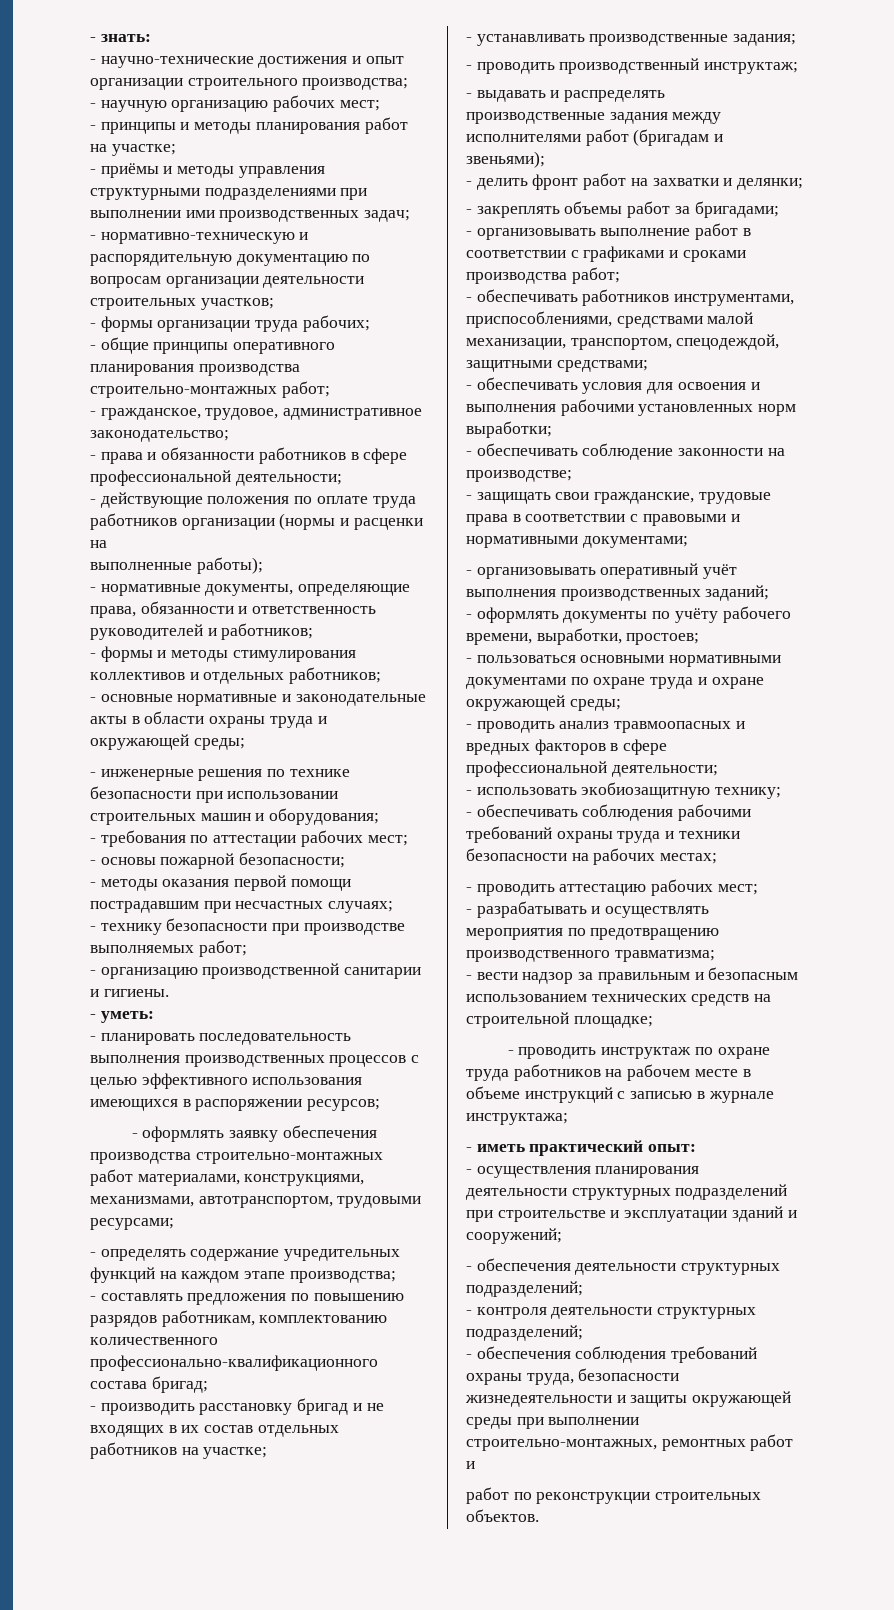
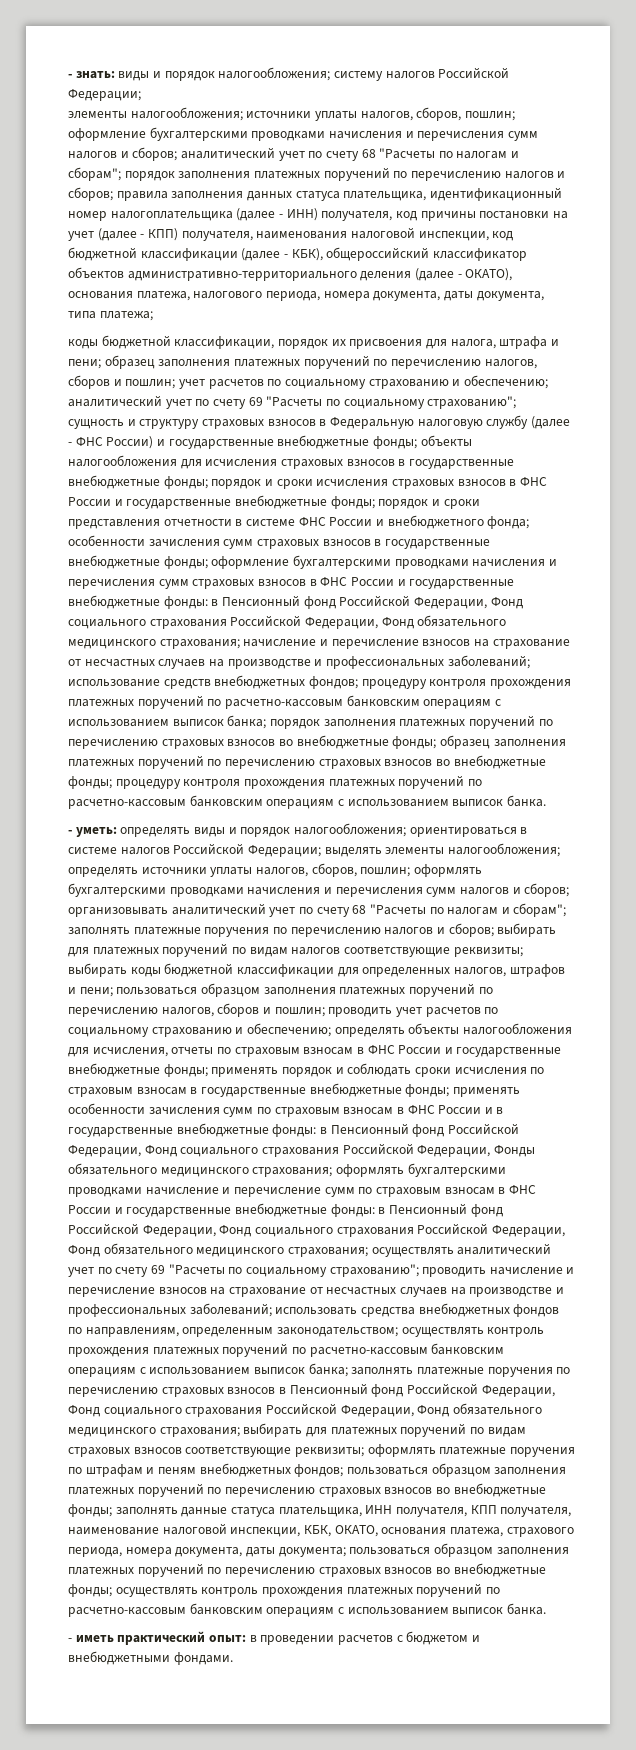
[90,56,404,68] [90,78,409,90] [90,95,380,112] [90,117,408,134] [90,144,176,156] [90,163,325,178] [90,188,368,200] [90,210,411,222] [90,232,309,244] [90,254,371,266] [90,276,365,288] [90,298,274,310] [90,315,370,332] [90,337,336,354] [90,364,300,376] [90,381,330,398] [90,408,423,420] [90,430,229,442] [90,447,408,464] [90,470,342,486] [90,492,416,508] [90,513,423,530] [90,540,107,548] [90,557,263,574] [90,584,411,596] [90,601,377,618] [90,623,314,640] [90,646,356,662] [90,667,382,684] [90,694,426,706] [90,711,327,728] [90,734,245,750] [90,769,350,781] [90,786,339,803] [90,808,380,825] [90,830,408,847] [90,852,346,869] [90,875,351,891] [90,901,394,913] [90,918,405,935] [90,940,247,957] [90,963,422,979] [90,989,169,997] [90,1011,154,1023] [90,1033,352,1045] [90,1055,420,1067] [90,1073,363,1089] [90,1099,381,1111] [131,1125,377,1142] [90,1152,383,1164] [90,1169,365,1186] [90,1196,422,1208] [90,1218,174,1230] [90,1249,401,1261] [90,1267,396,1283] [90,1293,404,1305] [90,1310,388,1327] [90,1337,218,1345] [90,1355,378,1371] [90,1376,208,1393] [90,1398,384,1415] [90,1425,339,1437] [90,1442,268,1459] [466,34,797,46] [466,58,799,74] [466,90,666,102] [466,112,722,124] [466,129,724,146] [466,151,545,168] [466,173,804,190] [466,201,779,218] [466,223,751,240] [466,246,746,262] [466,267,620,284] [466,289,795,306] [466,311,754,328] [466,334,780,350] [466,360,648,372] [466,377,760,394] [466,399,797,416] [466,421,552,438] [466,443,785,460] [466,470,572,482] [466,492,771,504] [466,514,740,526] [466,536,688,548] [466,563,738,579] [466,585,770,601] [466,606,791,623] [466,628,700,645] [466,655,782,667] [466,677,764,689] [466,695,621,711] [466,721,745,733] [466,739,668,755] [466,761,718,777] [466,782,782,799] [466,804,752,821] [466,826,740,843] [466,848,718,865] [466,879,758,896] [466,901,710,918] [466,928,720,940] [466,950,715,962] [466,967,799,984] [466,994,772,1006] [466,1012,653,1028] [507,1047,770,1059] [466,1064,751,1081] [466,1086,774,1103] [466,1113,568,1125] [466,1140,697,1156] [466,1166,700,1178] [466,1184,788,1200] [466,1206,797,1222] [466,1228,562,1244] [466,1258,781,1275] [466,1281,583,1297] [466,1307,757,1319] [466,1325,583,1341] [466,1346,758,1363] [466,1368,680,1385] [465,1391,792,1407] [466,1417,640,1429] [466,1434,794,1451] [466,1461,475,1469] [466,1487,762,1504] [466,1509,539,1522] // - научно-технические достижения и опыт организации строительного производства; // - научную организацию рабочих мест; // - принципы и методы планирования работ на участке; // - приёмы и методы управления структурными подразделениями при выполнении ими производственных задач; // - нормативно-техническую и распорядительную документацию по вопросам организации деятельности строительных участков; // - формы организации труда рабочих; // - общие принципы оперативного планирования производства строительно-монтажных работ; // - гражданское, трудовое, административное законодательство; // - права и обязанности работников в сфере профессиональной деятельности; // - действующие положения по оплате труда работников организации (нормы и расценки на // выполненные работы); // - нормативные документы, определяющие права, обязанности и ответственность руководителей и работников; // - формы и методы стимулирования коллективов и отдельных работников; // - основные нормативные и законодательные акты в области охраны труда и окружающей среды; // - инженерные решения по технике безопасности при использовании строительных машин и оборудования; // - требования по аттестации рабочих мест; // - основы пожарной безопасности; // - методы оказания первой помощи пострадавшим при несчастных случаях; // - технику безопасности при производстве выполняемых работ; // - организацию производственной санитарии и гигиены. // - уметь: // - планировать последовательность выполнения производственных процессов с целью эффективного использования имеющихся в распоряжении ресурсов; // - оформлять заявку обеспечения производства строительно-монтажных работ материалами, конструкциями, механизмами, автотранспортом, трудовыми ресурсами; // - определять содержание учредительных функций на каждом этапе производства; // - составлять предложения по повышению разрядов работникам, комплектованию количественного профессионально-квалификационного состава бригад; // - производить расстановку бригад и не входящих в их состав отдельных работников на участке; // - устанавливать производственные задания; // - проводить производственный инструктаж; // - выдавать и распределять производственные задания между исполнителями работ (бригадам и звеньями); // - делить фронт работ на захватки и делянки; // - закреплять объемы работ за бригадами; // - организовывать выполнение работ в соответствии с графиками и сроками производства работ; // - обеспечивать работников инструментами, приспособлениями, средствами малой механизации, транспортом, спецодеждой, защитными средствами; // - обеспечивать условия для освоения и выполнения рабочими установленных норм выработки; // - обеспечивать соблюдение законности на производстве; // - защищать свои гражданские, трудовые права в соответствии с правовыми и нормативными документами; // - организовывать оперативный учёт выполнения производственных заданий; // - оформлять документы по учёту рабочего времени, выработки, простоев; // - пользоваться основными нормативными документами по охране труда и охране окружающей среды; // - проводить анализ травмоопасных и вредных факторов в сфере профессиональной деятельности; // - использовать экобиозащитную технику; // - обеспечивать соблюдения рабочими требований охраны труда и техники безопасности на рабочих местах; // - проводить аттестацию рабочих мест; // - разрабатывать и осуществлять мероприятия по предотвращению производственного травматизма; // - вести надзор за правильным и безопасным использованием технических средств на строительной площадке; // - проводить инструктаж по охране труда работников на рабочем месте в объеме инструкций с записью в журнале инструктажа; // - иметь практический опыт: // - осуществления планирования деятельности структурных подразделений при строительстве и эксплуатации зданий и сооружений; // - обеспечения деятельности структурных подразделений; // - контроля деятельности структурных подразделений; // - обеспечения соблюдения требований охраны труда, безопасности жизнедеятельности и защиты окружающей среды при выполнении строительно-монтажных, ремонтных работ и // работ по реконструкции строительных объектов. -> [118,67,510,81] [68,89,141,101] [68,107,515,121] [68,127,538,141] [68,147,520,161] [68,167,566,181] [68,187,562,201] [68,208,568,221] [68,227,514,241] [68,247,527,261] [68,267,513,281] [68,291,544,301] [68,311,153,321] [68,335,559,349] [68,355,537,369] [68,375,548,389] [68,395,517,409] [68,415,570,429] [68,435,472,449] [68,455,514,469] [68,475,547,489] [68,495,480,509] [68,515,530,529] [68,535,490,549] [68,555,557,569] [68,577,515,589] [68,595,523,609] [68,615,507,629] [68,639,570,649] [68,655,530,669] [68,675,571,689] [68,695,501,709] [68,715,553,729] [68,735,566,749] [68,755,546,769] [68,775,482,789] [68,795,546,809] [68,823,528,837] [68,843,560,857] [68,863,482,877] [68,883,570,897] [68,903,567,917] [68,923,557,937] [68,943,523,957] [68,963,565,977] [68,983,493,997] [68,1003,499,1017] [68,1023,572,1037] [68,1045,562,1057] [68,1063,545,1077] [68,1083,520,1097] [68,1103,504,1117] [68,1123,519,1137] [68,1143,535,1157] [68,1163,506,1177] [68,1185,536,1197] [68,1203,503,1217] [68,1223,565,1237] [68,1243,552,1257] [68,1264,575,1277] [68,1287,564,1297] [68,1303,560,1317] [68,1327,545,1337] [68,1343,505,1357] [68,1363,571,1377] [68,1383,555,1397] [68,1403,542,1417] [68,1423,526,1437] [68,1444,575,1457] [68,1463,567,1477] [68,1483,546,1497] [68,1504,572,1517] [68,1523,574,1537] [68,1543,569,1557] [68,1563,546,1577] [68,1583,500,1597] [68,1603,546,1617] [68,1631,480,1645] [68,1651,233,1665] виды и порядок налогообложения; систему налогов Российской Федерации; // элементы налогообложения; источники уплаты налогов, сборов, пошлин; оформление бухгалтерскими проводками начисления и перечисления сумм налогов и сборов; аналитический учет по счету 68 "Расчеты по налогам и сборам"; порядок заполнения платежных поручений по перечислению налогов и сборов; правила заполнения данных статуса плательщика, идентификационный номер налогоплательщика (далее - ИНН) получателя, код причины постановки на учет (далее - КПП) получателя, наименования налоговой инспекции, код бюджетной классификации (далее - КБК), общероссийский классификатор объектов административно-территориального деления (далее - ОКАТО), основания платежа, налогового периода, номера документа, даты документа, типа платежа; // коды бюджетной классификации, порядок их присвоения для налога, штрафа и пени; образец заполнения платежных поручений по перечислению налогов, сборов и пошлин; учет расчетов по социальному страхованию и обеспечению; аналитический учет по счету 69 "Расчеты по социальному страхованию"; сущность и структуру страховых взносов в Федеральную налоговую службу (далее - ФНС России) и государственные внебюджетные фонды; объекты налогообложения для исчисления страховых взносов в государственные внебюджетные фонды; порядок и сроки исчисления страховых взносов в ФНС России и государственные внебюджетные фонды; порядок и сроки представления отчетности в системе ФНС России и внебюджетного фонда; особенности зачисления сумм страховых взносов в государственные внебюджетные фонды; оформление бухгалтерскими проводками начисления и перечисления сумм страховых взносов в ФНС России и государственные внебюджетные фонды: в Пенсионный фонд Российской Федерации, Фонд социального страхования Российской Федерации, Фонд обязательного медицинского страхования; начисление и перечисление взносов на страхование от несчастных случаев на производстве и профессиональных заболеваний; использование средств внебюджетных фондов; процедуру контроля прохождения платежных поручений по расчетно-кассовым банковским операциям с использованием выписок банка; порядок заполнения платежных поручений по перечислению страховых взносов во внебюджетные фонды; образец заполнения платежных поручений по перечислению страховых взносов во внебюджетные фонды; процедуру контроля прохождения платежных поручений по расчетно-кассовым банковским операциям с использованием выписок банка. // - уметь: определять виды и порядок налогообложения; ориентироваться в системе налогов Российской Федерации; выделять элементы налогообложения; определять источники уплаты налогов, сборов, пошлин; оформлять бухгалтерскими проводками начисления и перечисления сумм налогов и сборов; организовывать аналитический учет по счету 68 "Расчеты по налогам и сборам"; заполнять платежные поручения по перечислению налогов и сборов; выбирать для платежных поручений по видам налогов соответствующие реквизиты; выбирать коды бюджетной классификации для определенных налогов, штрафов и пени; пользоваться образцом заполнения платежных поручений по перечислению налогов, сборов и пошлин; проводить учет расчетов по социальному страхованию и обеспечению; определять объекты налогообложения для исчисления, отчеты по страховым взносам в ФНС России и государственные внебюджетные фонды; применять порядок и соблюдать сроки исчисления по страховым взносам в государственные внебюджетные фонды; применять особенности зачисления сумм по страховым взносам в ФНС России и в государственные внебюджетные фонды: в Пенсионный фонд Российской Федерации, Фонд социального страхования Российской Федерации, Фонды обязательного медицинского страхования; оформлять бухгалтерскими проводками начисление и перечисление сумм по страховым взносам в ФНС России и государственные внебюджетные фонды: в Пенсионный фонд Российской Федерации, Фонд социального страхования Российской Федерации, Фонд обязательного медицинского страхования; осуществлять аналитический учет по счету 69 "Расчеты по социальному страхованию"; проводить начисление и перечисление взносов на страхование от несчастных случаев на производстве и профессиональных заболеваний; использовать средства внебюджетных фондов по направлениям, определенным законодательством; осуществлять контроль прохождения платежных поручений по расчетно-кассовым банковским операциям с использованием выписок банка; заполнять платежные поручения по перечислению страховых взносов в Пенсионный фонд Российской Федерации, Фонд социального страхования Российской Федерации, Фонд обязательного медицинского страхования; выбирать для платежных поручений по видам страховых взносов соответствующие реквизиты; оформлять платежные поручения по штрафам и пеням внебюджетных фондов; пользоваться образцом заполнения платежных поручений по перечислению страховых взносов во внебюджетные фонды; заполнять данные статуса плательщика, ИНН получателя, КПП получателя, наименование налоговой инспекции, КБК, ОКАТО, основания платежа, страхового периода, номера документа, даты документа; пользоваться образцом заполнения платежных поручений по перечислению страховых взносов во внебюджетные фонды; осуществлять контроль прохождения платежных поручений по расчетно-кассовым банковским операциям с использованием выписок банка. // - иметь практический опыт: в проведении расчетов с бюджетом и внебюджетными фондами.

